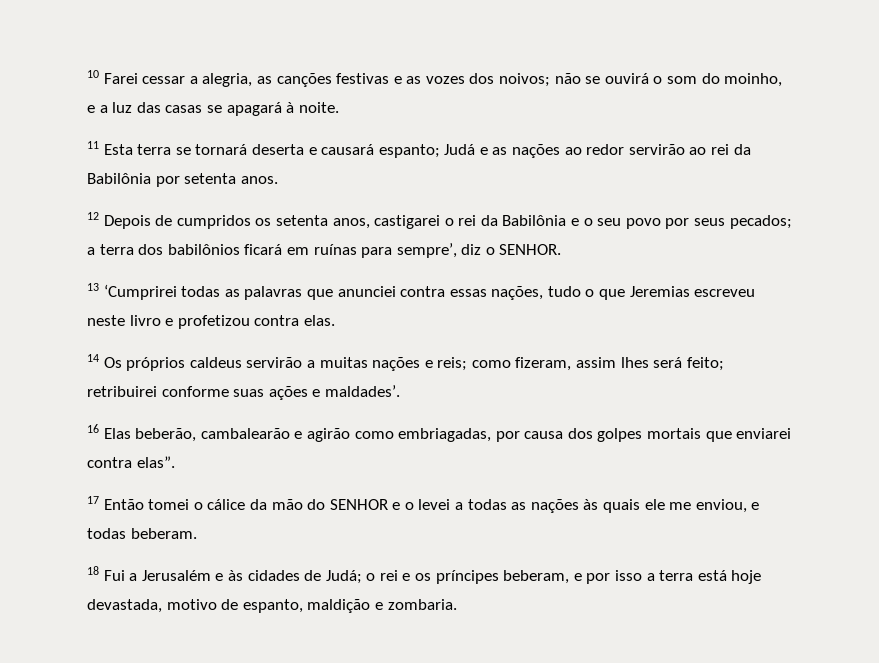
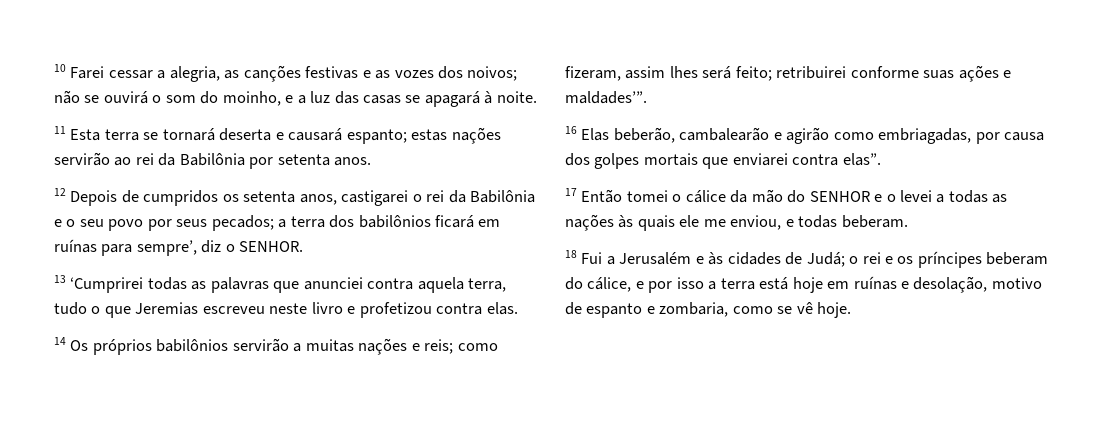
[444,144,625,158] Judá e as nações ao redor -> [411,127,501,144] estas nações
[449,286,544,300] essas nações, -> [417,277,507,293] aquela terra,
[189,357,242,368] caldeus -> [156,339,229,352] babilônios
[324,385,400,397] maldades’. -> [565,91,647,104] maldades’”.
[503,570,570,584] beberam, -> [986,252,1049,265] [565,277,632,292] beberam do cálice,
[87,599,457,613] devastada, motivo de espanto, maldição e zombaria. -> [827,276,1042,293] [565,302,852,318] em ruínas e desolação, motivo de espanto e zombaria, como se vê hoje.

